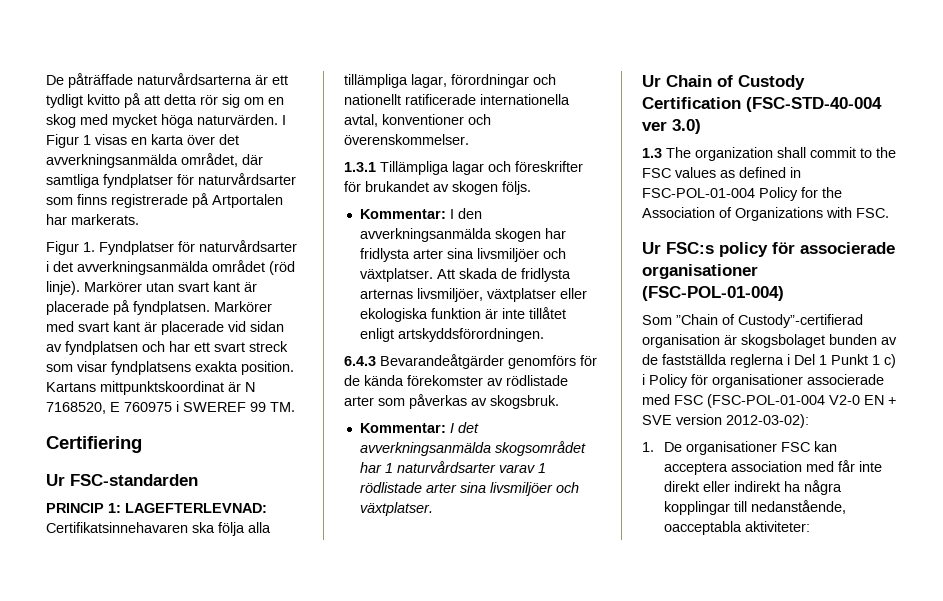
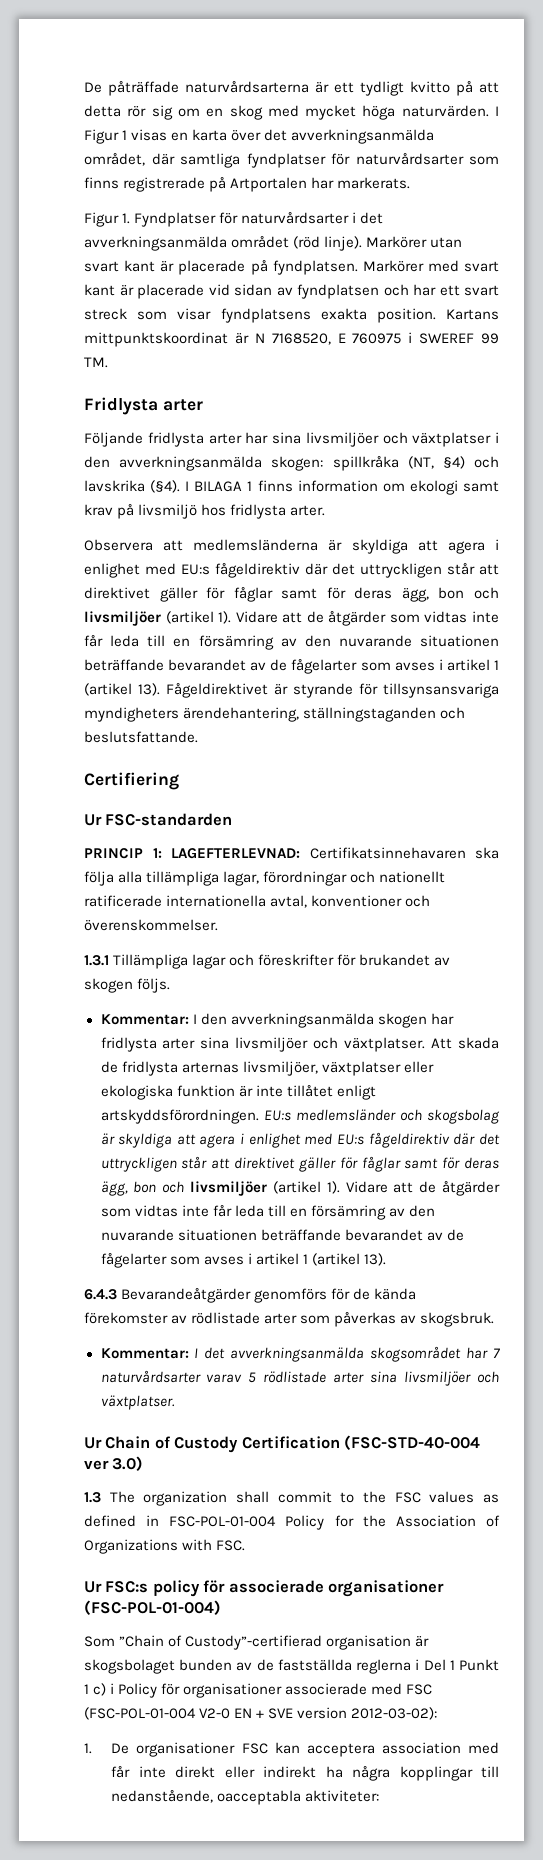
(295, 407) none -> [84,397,203,415] [84,432,499,447] [84,455,500,471] [84,480,499,495] [84,503,326,519] [84,539,500,554] [84,562,499,578] [84,586,499,602] [84,610,499,626] [84,634,499,650] [84,658,499,674] [84,682,499,698] [84,707,466,722] [84,731,198,743] // Fridlysta arter // Följande fridlysta arter har sina livsmiljöer och växtplatser i den avverkningsanmälda skogen: spillkråka (NT, §4) och lavskrika (§4). I BILAGA 1 finns information om ekologi samt krav på livsmiljö hos fridlysta arter. // Observera att medlemsländerna är skyldiga att agera i enlighet med EU:s fågeldirektiv där det uttryckligen står att direktivet gäller för fåglar samt för deras ägg, bon och livsmiljöer (artikel 1). Vidare att de åtgärder som vidtas inte får leda till en försämring av den nuvarande situationen beträffande bevarandet av de fågelarter som avses i artikel 1 (artikel 13). Fågeldirektivet är styrande för tillsynsansvariga myndigheters ärendehantering, ställningstaganden och beslutsfattande.
(544, 335) none -> [263,1109,500,1124] [100,1132,500,1148] [100,1156,499,1172] [100,1180,500,1196] [100,1204,435,1220] [100,1229,464,1241] [100,1252,386,1268] EU:s medlemsländer och skogsbolag är skyldiga att agera i enlighet med EU:s fågeldirektiv där det uttryckligen står att direktivet gäller för fåglar samt för deras ägg, bon och livsmiljöer (artikel 1). Vidare att de åtgärder som vidtas inte får leda till en försämring av den nuvarande situationen beträffande bevarandet av de fågelarter som avses i artikel 1 (artikel 13).
[384,463,393,473] 1 -> [493,1348,501,1358] 7
[537,463,546,473] 1 -> [248,1372,257,1383] 5

